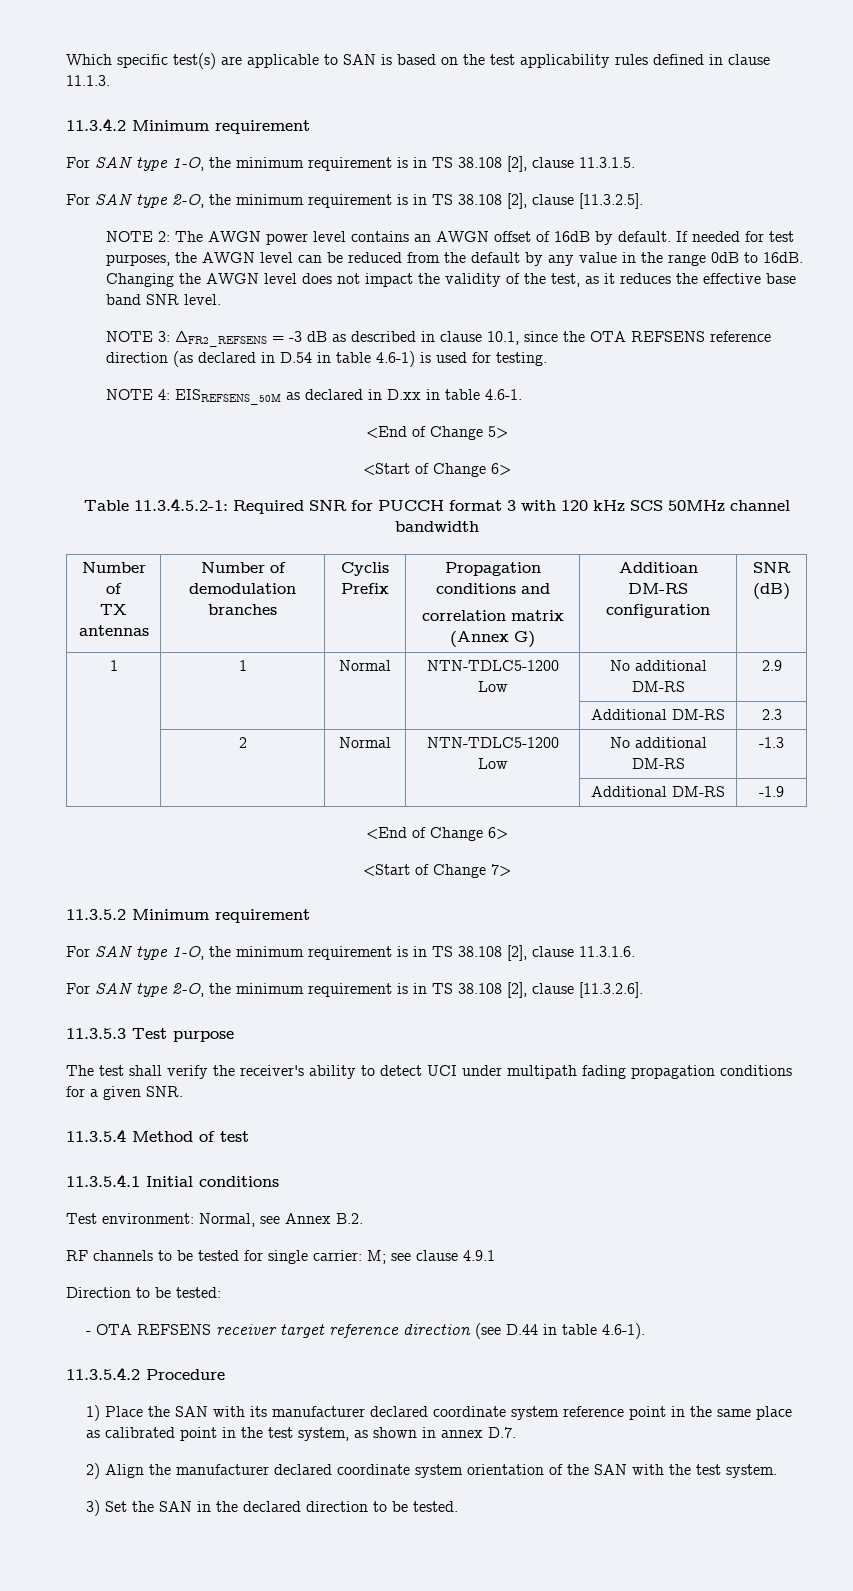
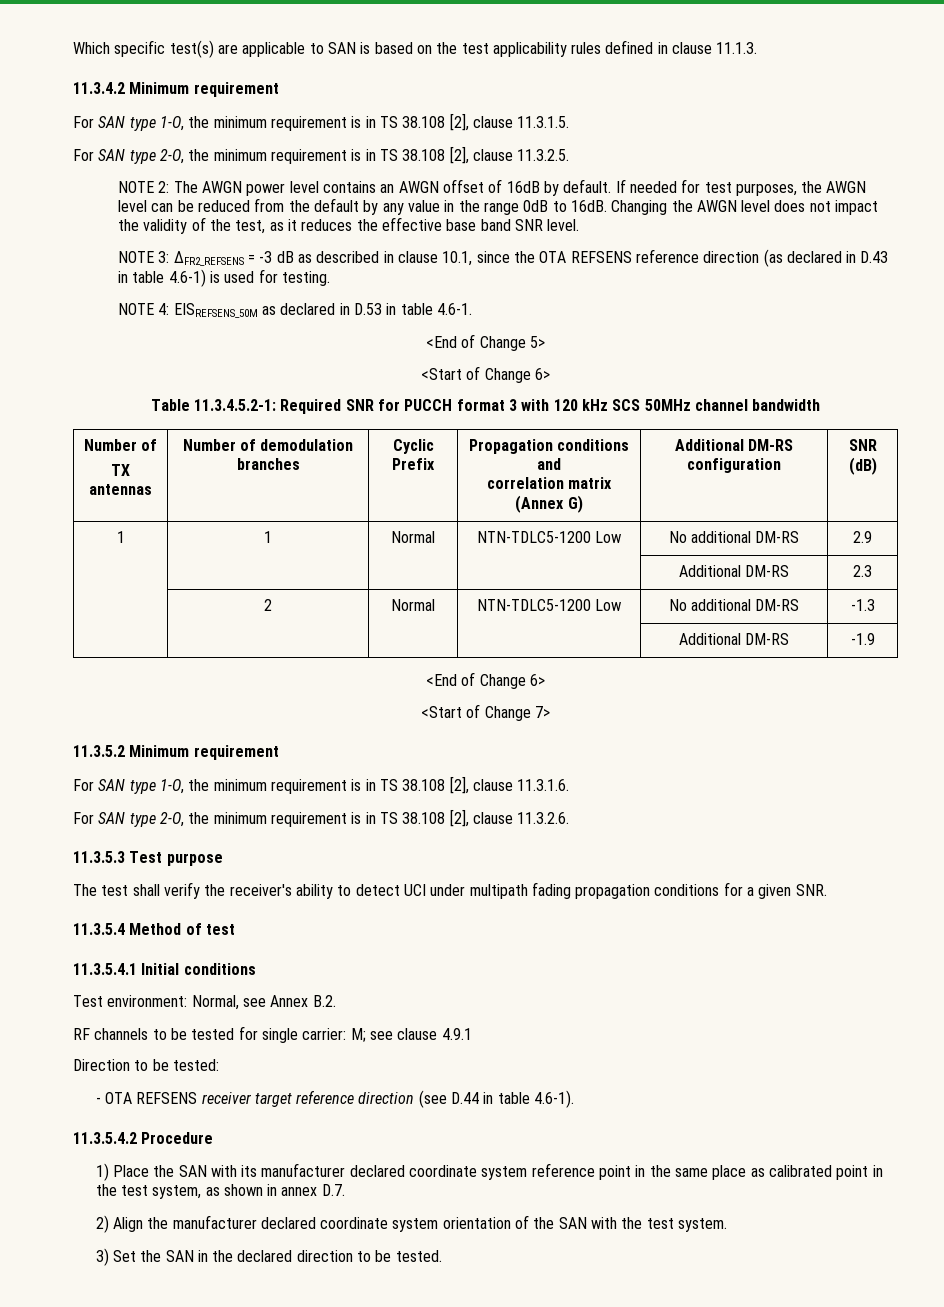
[579,193,643,209] [11.3.2.5]. -> [517,149,570,161] 11.3.2.5.
[279,352,312,363] D.54 -> [860,251,889,263] D.43
[386,389,421,400] D.xx -> [353,303,382,315] D.53
[341,562,389,576] Cyclis -> [392,439,434,454] Cyclic
[618,562,698,573] Additioan -> [674,439,744,451] Additional
[579,982,643,998] [11.3.2.6]. -> [517,812,570,824] 11.3.2.6.

